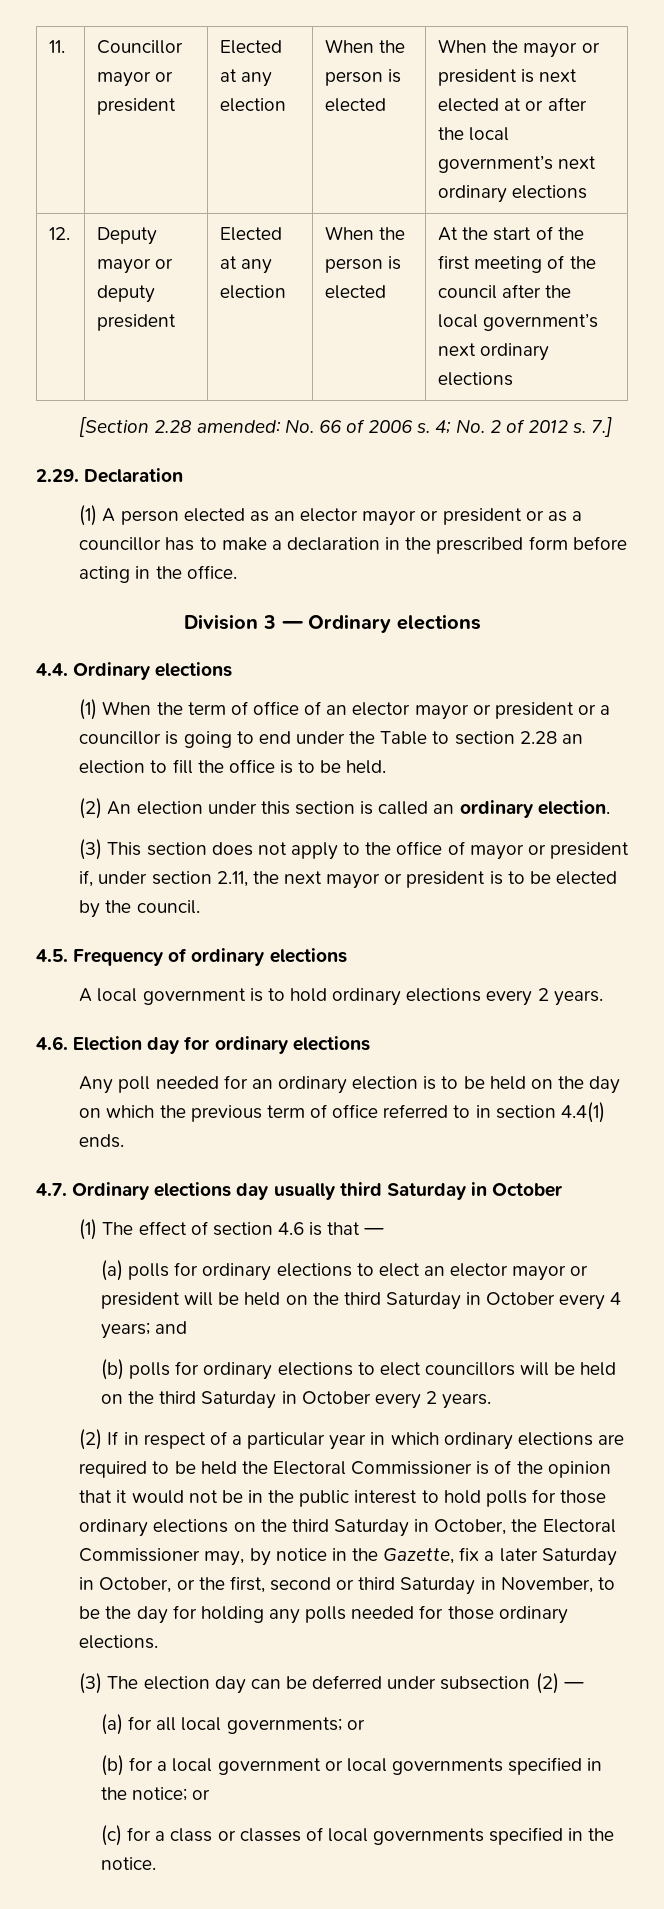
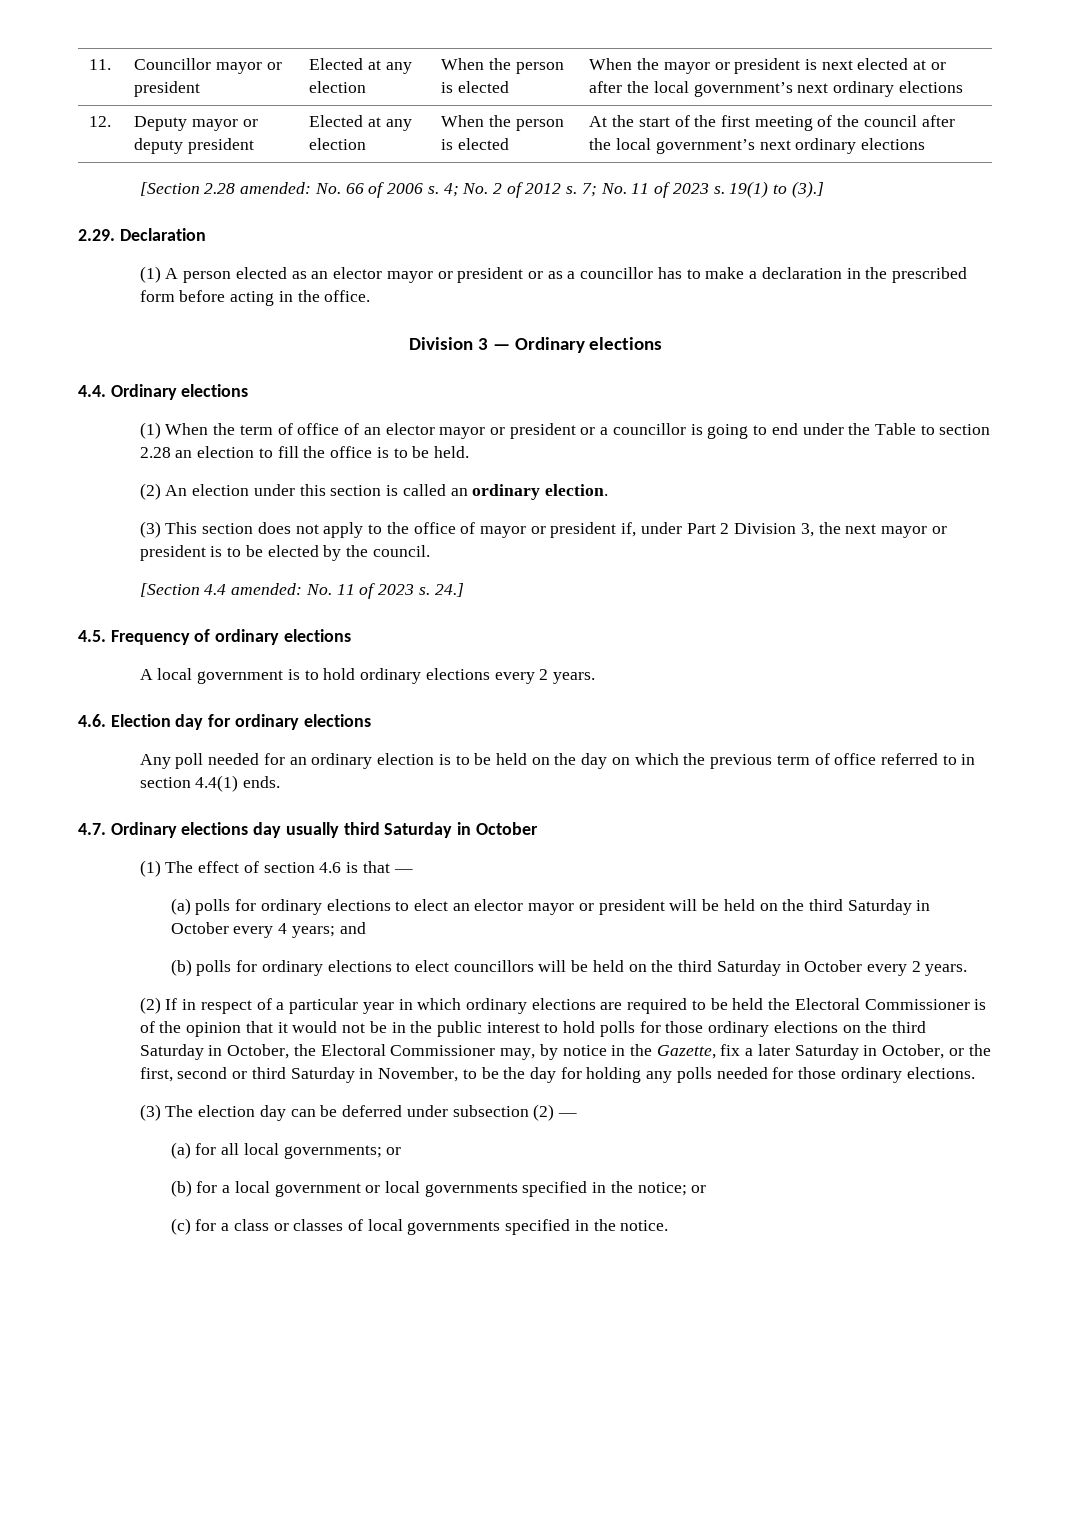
[591,417,613,437] 7.] -> [581,181,824,198] 7; No. 11 of 2023 s. 19(1) to (3).]
[151,871,248,887] section 2.11, -> [686,523,814,537] Part 2 Division 3,
(200, 907) none -> [139,583,464,599] // [Section 4.4 amended: No. 11 of 2023 s. 24.]

